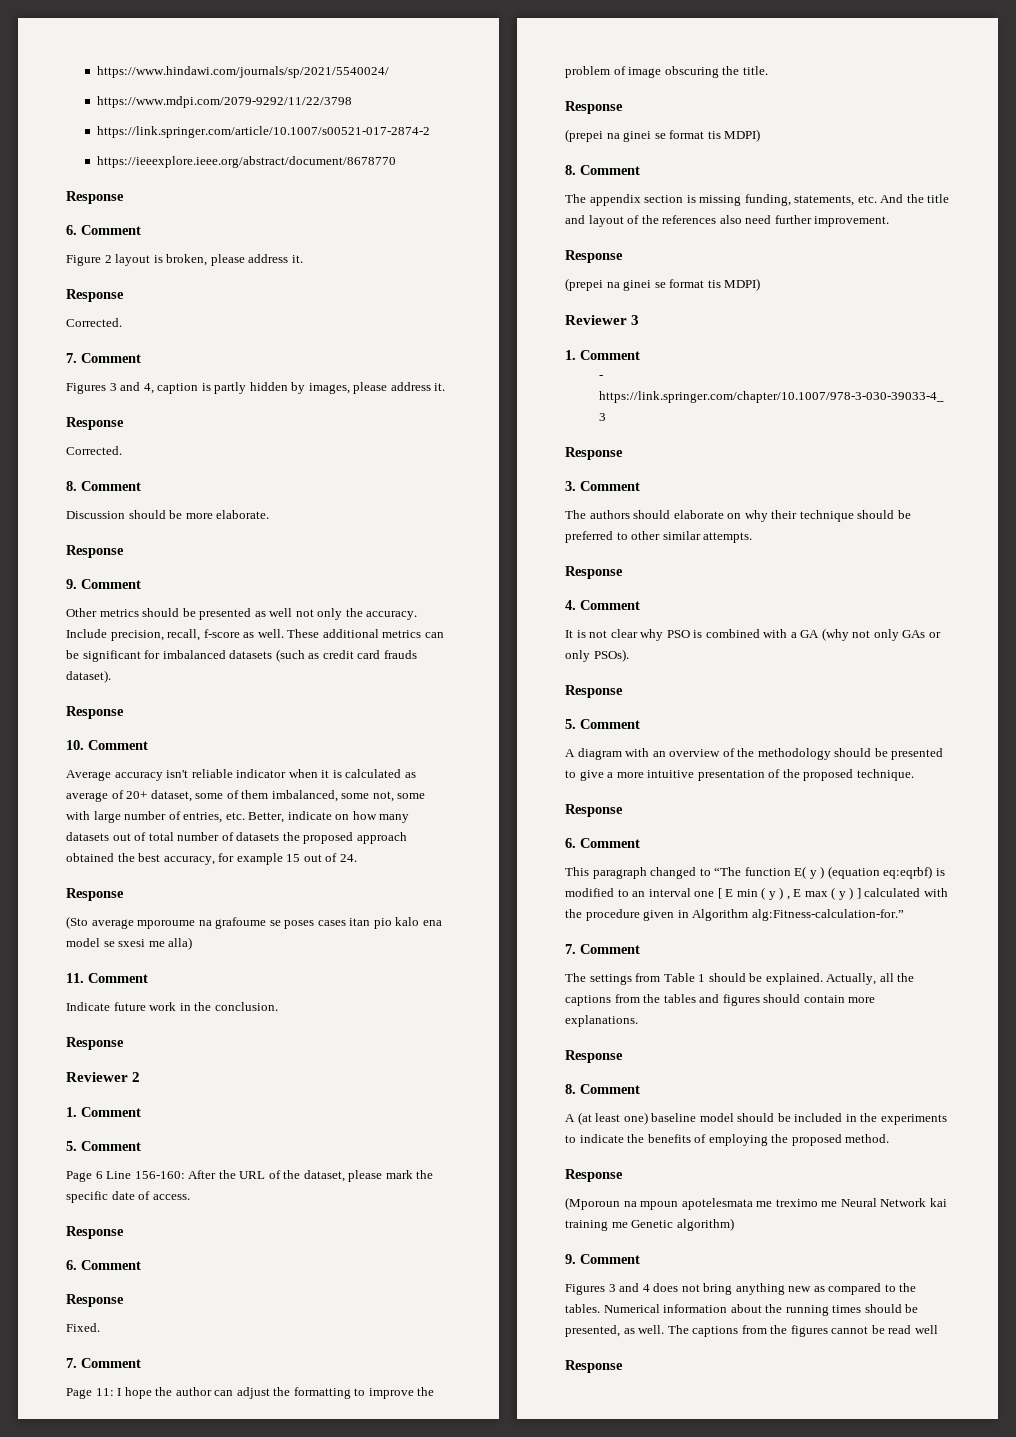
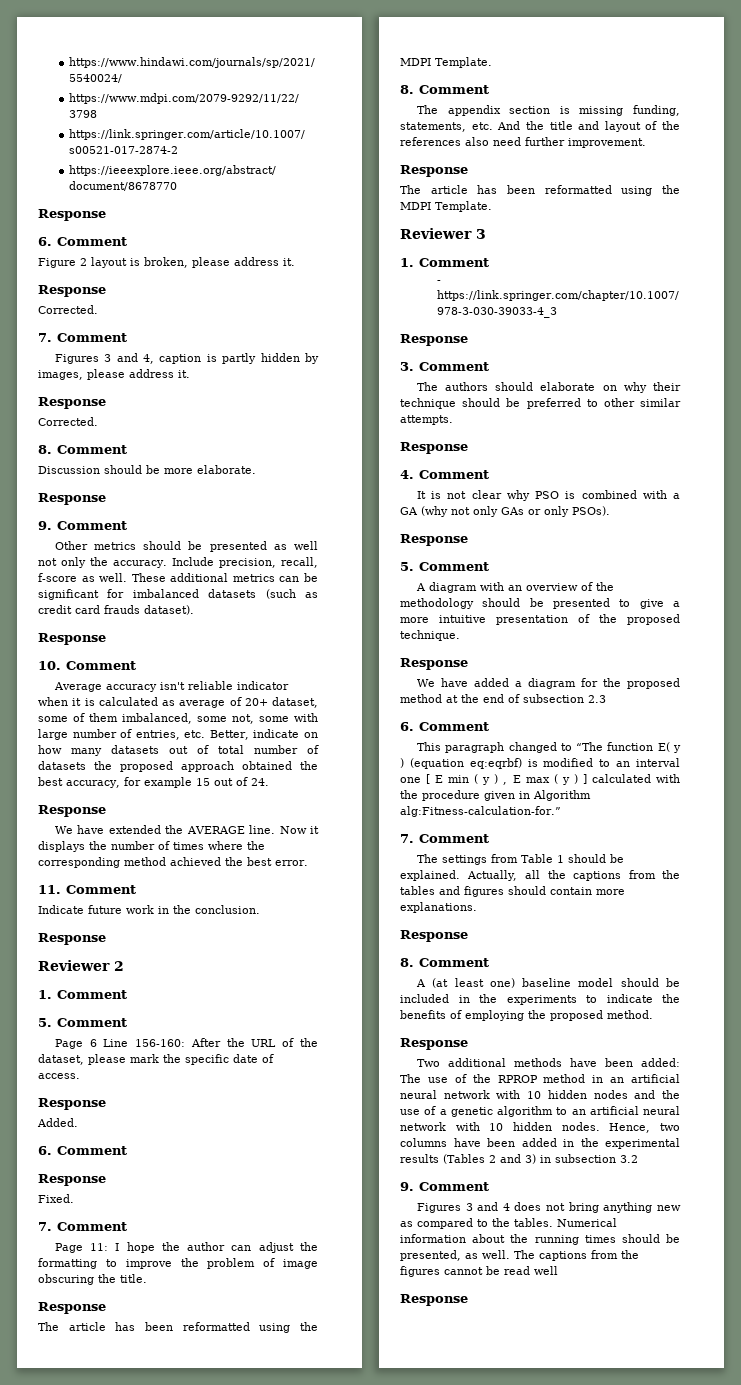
[66,916,442,929] [66,937,193,950] (Sto average mporoume na grafoume se poses cases itan pio kalo ena model se sxesi me alla) -> [54,825,319,834] [38,841,265,852] [38,857,308,868] We have extended the AVERAGE line. Now it displays the number of times where the corresponding method achieved the best error.
(124, 1232) none -> [37,1118,78,1127] // Added.
[565,129,761,142] (prepei na ginei se format tis MDPI) -> [38,1322,318,1333] [400,57,492,68] The article has been reformatted using the MDPI Template.
[565,278,761,291] (prepei na ginei se format tis MDPI) -> [400,185,680,196] [400,201,492,212] The article has been reformatted using the MDPI Template.
(623, 810) none -> [416,678,680,689] [400,694,606,703] // We have added a diagram for the proposed method at the end of subsection 2.3
[565,1197,947,1210] [565,1218,734,1231] (Mporoun na mpoun apotelesmata me treximo me Neural Network kai training me Genetic algorithm) -> [416,1058,680,1067] [400,1074,680,1083] [400,1090,680,1099] [400,1106,680,1117] [400,1122,680,1133] [400,1138,680,1149] [400,1154,638,1164] Two additional methods have been added: The use of the RPROP method in an artificial neural network with 10 hidden nodes and the use of a genetic algorithm to an artificial neural network with 10 hidden nodes. Hence, two columns have been added in the experimental results (Tables 2 and 3) in subsection 3.2

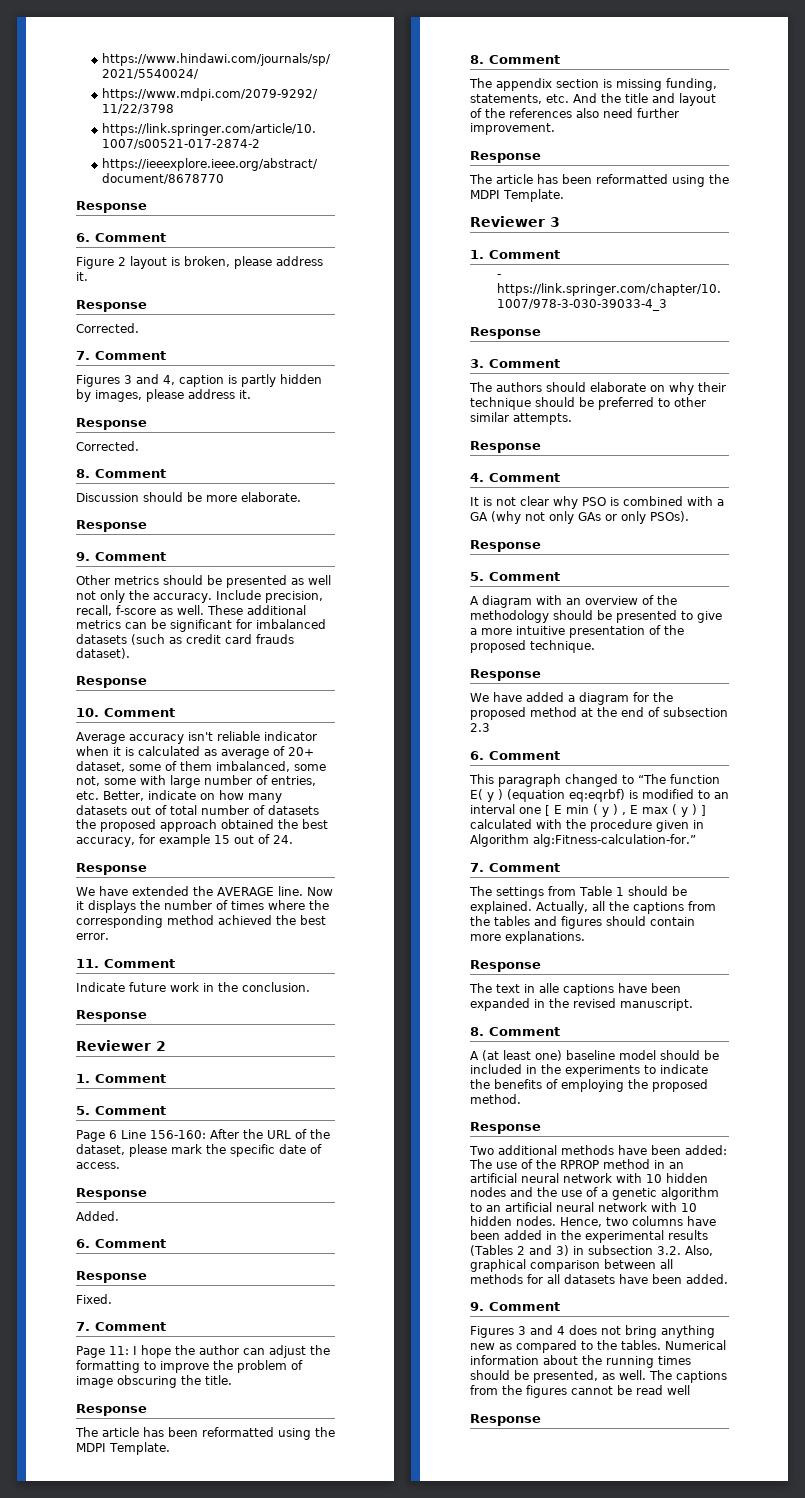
(468, 936) none -> [469,983,681,996] [470,998,693,1011] // The text in alle captions have been expanded in the revised manuscript.
[620,1155,638,1163] 3.2 -> [656,1245,713,1256] [470,1259,673,1272] [470,1274,728,1284] 3.2. Also, graphical comparison between all methods for all datasets have been added.

